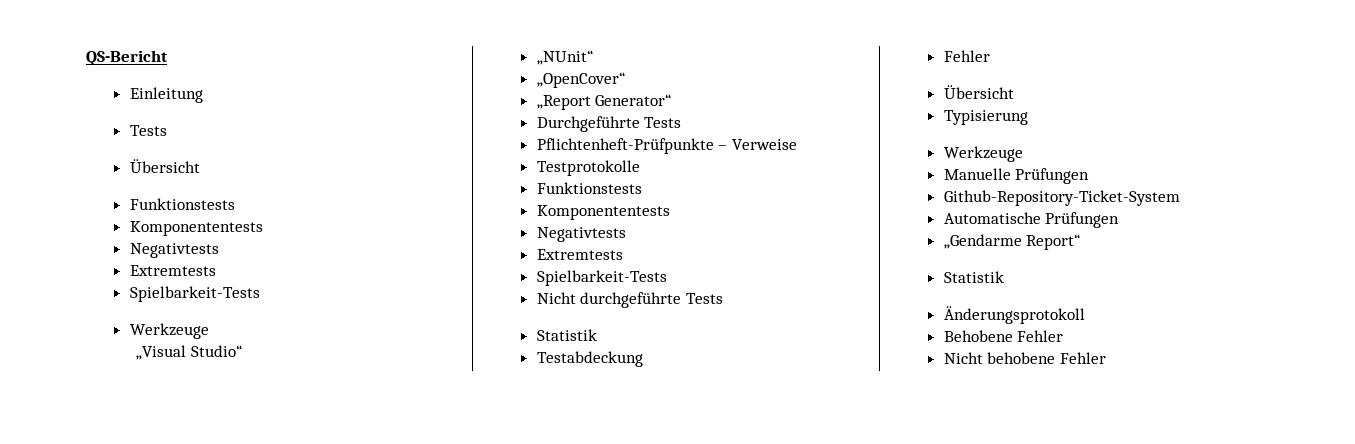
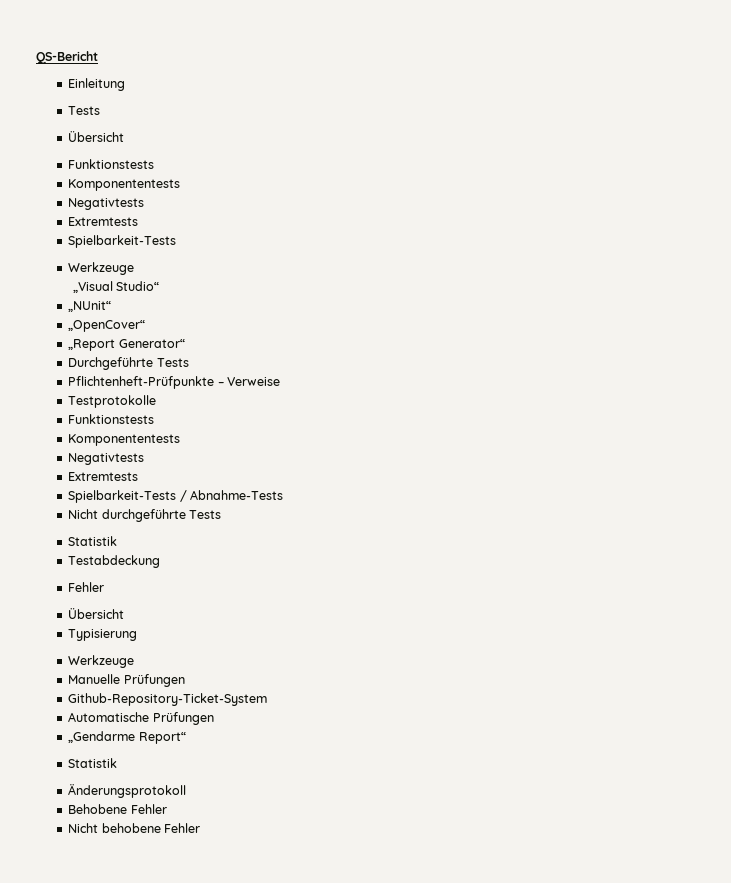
(667, 278) none -> [179,490,283,502] / Abnahme-Tests

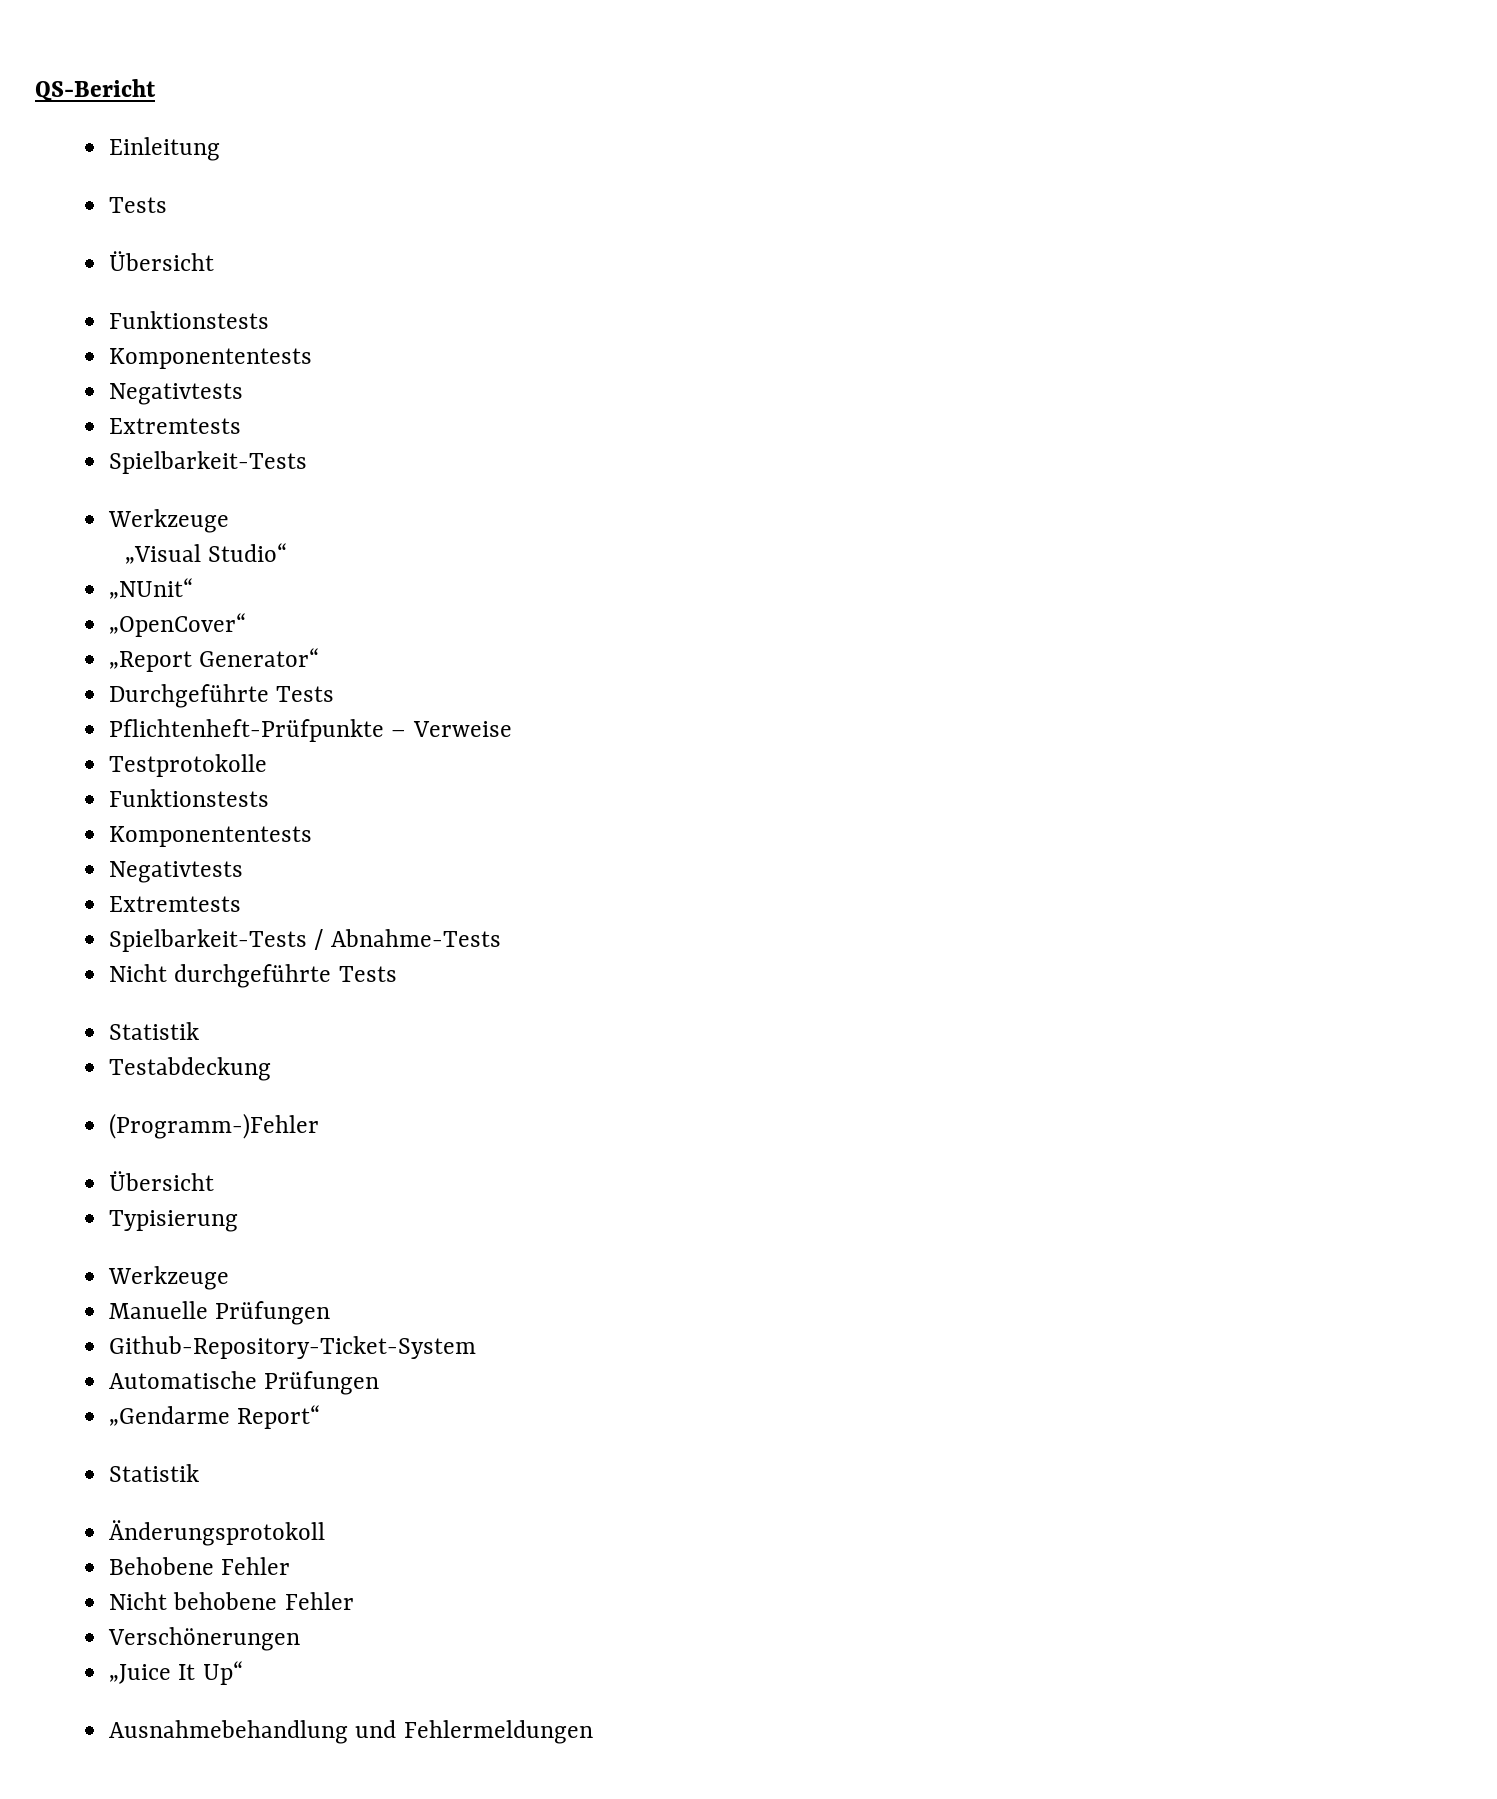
[68,582,105,592] Fehler -> [109,1113,320,1139] (Programm-)Fehler
(200, 828) none -> [108,1627,301,1651] [109,1661,243,1685] [109,1720,593,1744] // Verschönerungen // „Juice It Up“ // Ausnahmebehandlung und Fehlermeldungen

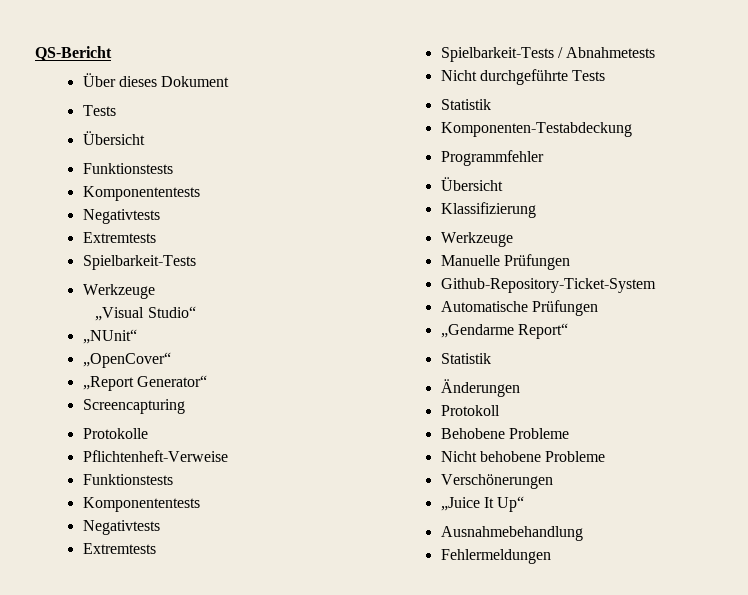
[109,137,221,161] Einleitung -> [82,73,230,87] Über dieses Dokument
[109,684,335,708] [109,719,512,742] [109,754,268,777] Durchgeführte Tests // Pflichtenheft-Prüfpunkte – Verweise // Testprotokolle -> [82,399,185,414] [82,428,148,439] [82,450,228,462] Screencapturing // Protokolle // Pflichtenheft-Verweise
[330,929,501,947] Abnahme-Tests -> [566,47,656,58] Abnahmetests
[109,1057,272,1081] [109,1113,320,1139] [109,1171,215,1191] [109,1210,239,1232] Testabdeckung // (Programm-)Fehler // Übersicht // Typisierung -> [440,122,632,137] [440,150,544,166] [440,177,503,191] [440,202,536,218] Komponenten-Testabdeckung // Programmfehler // Übersicht // Klassifizierung
[109,1520,326,1546] Änderungsprotokoll -> [440,379,520,397] [440,405,500,416] Änderungen // Protokoll
[221,1557,291,1575] Fehler -> [509,428,570,439] Probleme
[284,1592,354,1610] Fehler -> [545,451,606,462] Probleme
[355,1720,397,1738] und -> (583, 533) //

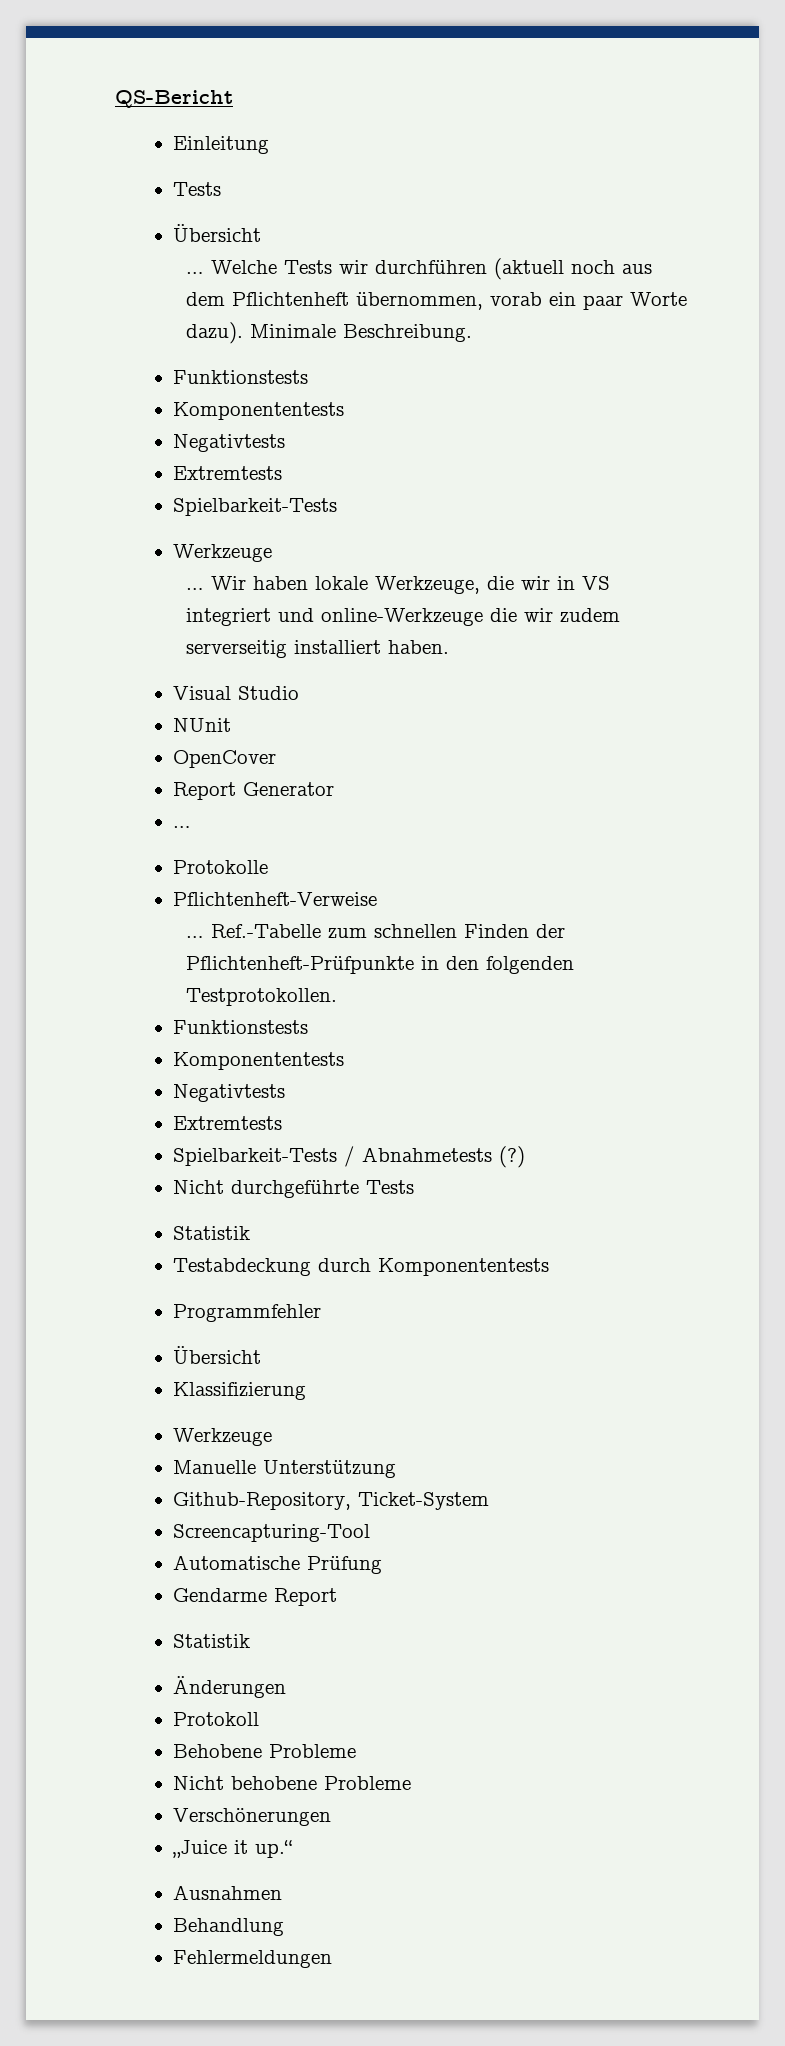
[82,73,230,87] Über dieses Dokument -> [173,136,270,154] Einleitung
(145, 138) none -> [186,258,653,280] [186,292,688,310] [186,322,473,344] // … Welche Tests wir durchführen (aktuell noch aus dem Pflichtenheft übernommen, vorab ein paar Worte dazu). Minimale Beschreibung.
[95,306,196,321] [82,329,137,344] [82,352,171,368] [82,375,208,391] [82,399,185,414] [82,428,148,439] [82,450,228,462] „Visual Studio“ // „NUnit“ // „OpenCover“ // „Report Generator“ // Screencapturing // Protokolle // Pflichtenheft-Verweise -> [186,576,611,594] [186,608,621,626] [186,640,450,658] [173,686,300,700] [173,718,232,732] [173,750,277,768] [173,782,335,800] [173,826,192,828] [173,860,269,874] [173,892,378,906] [186,924,566,939] [186,956,575,974] [186,988,338,1006] … Wir haben lokale Werkzeuge, die wir in VS integriert und online-Werkzeuge die wir zudem serverseitig installiert haben. // Visual Studio // NUnit // OpenCover // Report Generator // … // Protokolle // Pflichtenheft-Verweise // … Ref.-Tabelle zum schnellen Finden der Pflichtenheft-Prüfpunkte in den folgenden Testprotokollen.
(656, 52) none -> [499,1146,526,1168] (?)
[440,122,632,137] Komponenten-Testabdeckung -> [173,1258,550,1276] Testabdeckung durch Komponententests
[504,254,571,270] [440,278,656,293] [440,300,599,316] [440,323,569,339] Prüfungen // Github-Repository-Ticket-System // Automatische Prüfungen // „Gendarme Report“ -> [263,1460,397,1478] [173,1492,490,1510] [173,1524,371,1542] [173,1555,383,1574] [173,1588,338,1606] Unterstützung // Github-Repository, Ticket-System // Screencapturing-Tool // Automatische Prüfung // Gendarme Report
[484,496,525,512] [440,526,583,541] It Up“ // Ausnahmebehandlung -> [234,1840,293,1858] [173,1885,283,1900] [173,1918,285,1936] it up.“ // Ausnahmen // Behandlung

